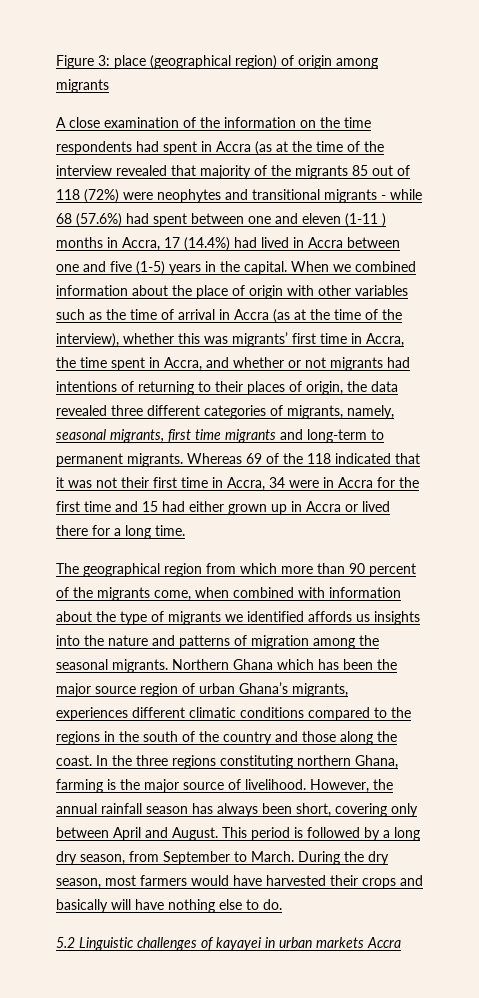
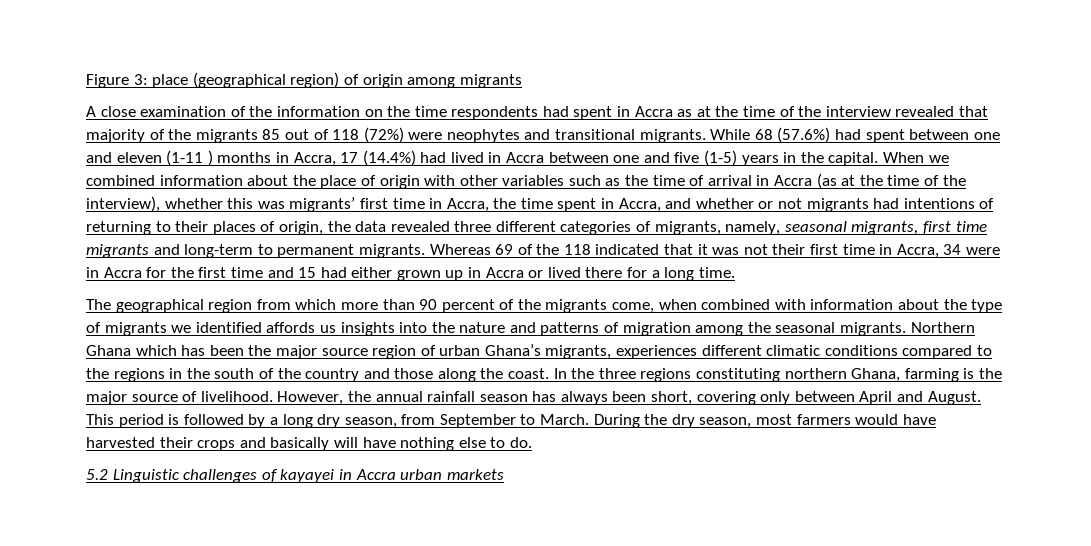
[255,141,272,155] (as -> [677,109,693,117] as
[324,189,422,203] migrants - while -> [639,129,751,143] migrants. While
(275, 942) none -> [355,469,396,480] Accra
[367,937,401,948] Accra -> (504, 474) none

